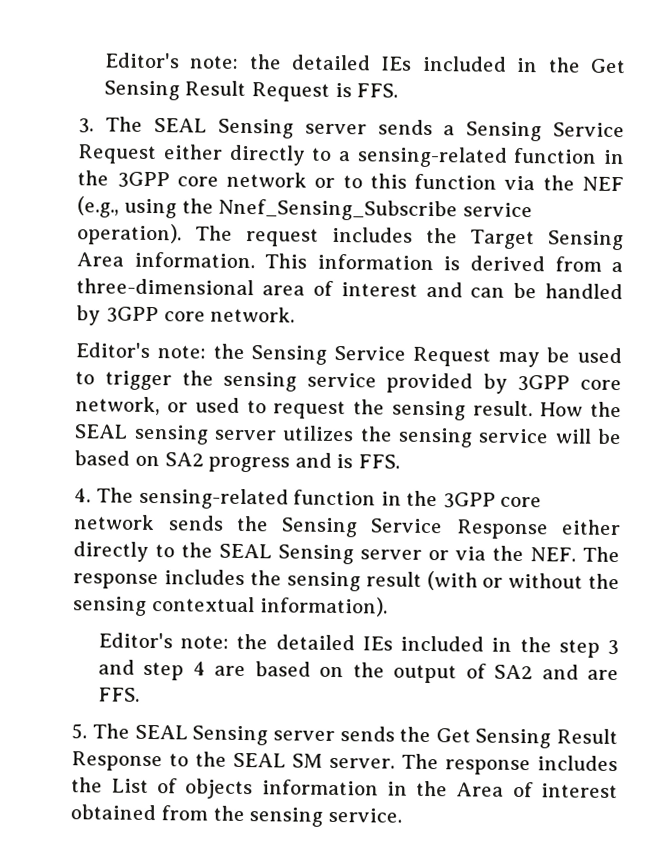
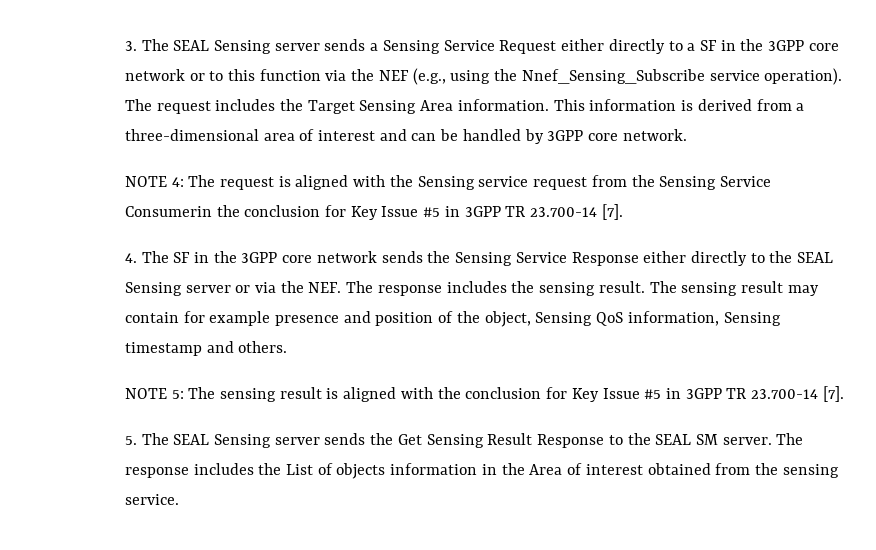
[103,52,627,74] [103,80,399,102] Editor's note: the detailed IEs included in the Get Sensing Result Request is FFS. // -> (124, 46) none
[356,146,598,168] sensing-related function -> [699,40,717,51] SF
[75,342,623,368] [75,370,623,394] [75,396,623,421] [74,424,623,448] [74,450,400,473] Editor's note: the Sensing Service Request may be used to trigger the sensing service provided by 3GPP core network, or used to request the sensing result. How the SEAL sensing server utilizes the sensing service will be based on SA2 progress and is FFS. -> [124,175,771,190] [124,204,623,220] NOTE 4: The request is aligned with the Sensing service request from the Sensing Service Consumerin the conclusion for Key Issue #5 in 3GPP TR 23.700-14 [7].
[138,487,377,510] sensing-related function -> [173,252,191,263] SF
[365,570,621,591] [72,596,388,617] [97,632,620,658] [97,659,619,684] [97,687,140,702] result (with or without the sensing contextual information). // Editor's note: the detailed IEs included in the step 3 and step 4 are based on the output of SA2 and are FFS. -> [598,281,819,296] [124,311,781,327] [124,341,288,356] [124,386,844,402] result. The sensing result may contain for example presence and position of the object, Sensing QoS information, Sensing timestamp and others. // NOTE 5: The sensing result is aligned with the conclusion for Key Issue #5 in 3GPP TR 23.700-14 [7].

